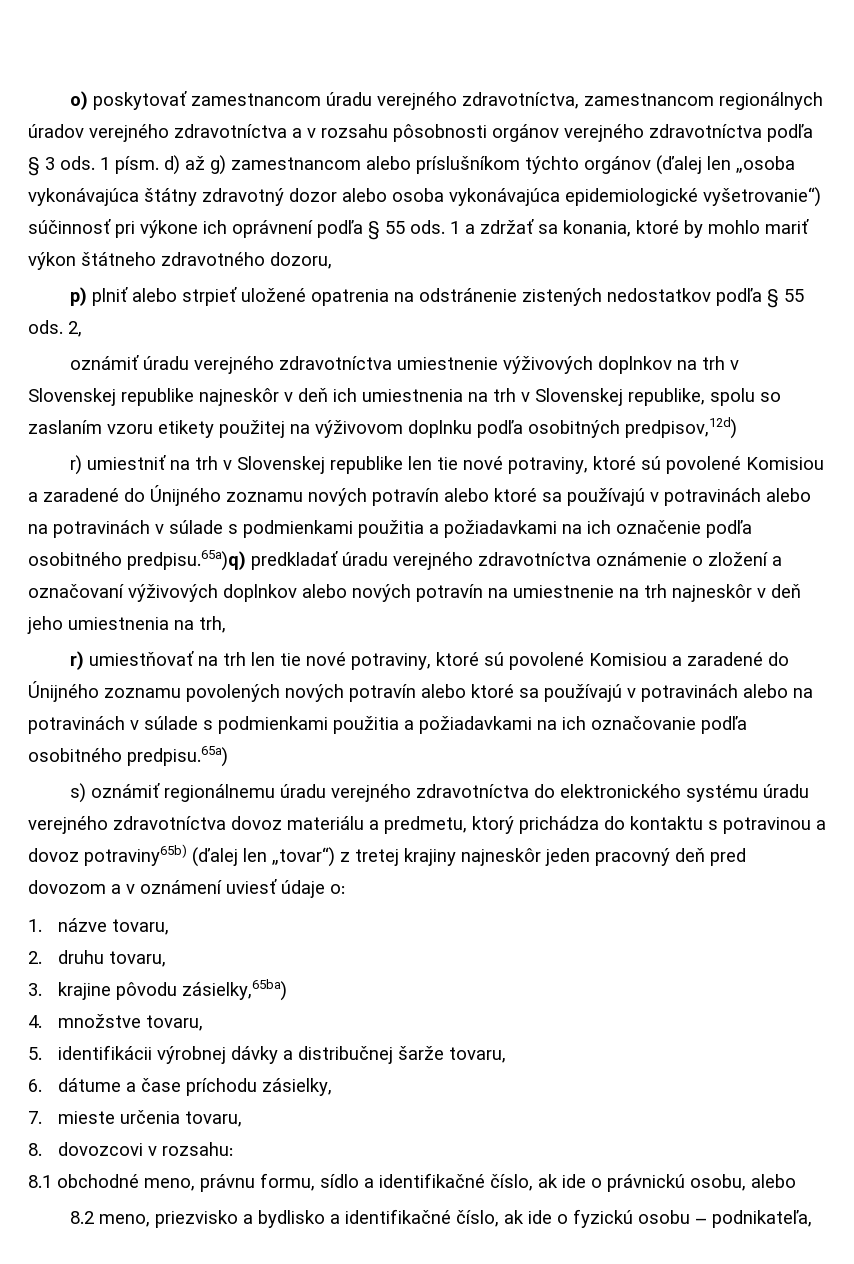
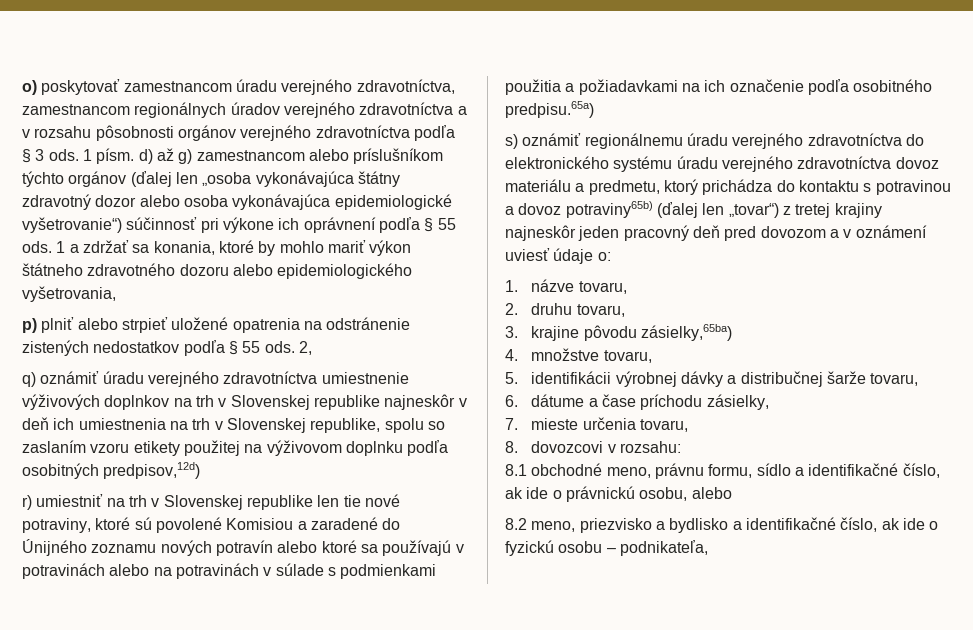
[270,252,332,269] dozoru, -> [179,263,413,279] [22,286,116,302] dozoru alebo epidemiologického vyšetrovania,
(82, 329) none -> [22,372,36,387] q)
[127,550,782,571] [28,584,801,602] [27,616,226,634] [69,651,789,670] [28,681,813,702] [28,716,747,734] [28,748,122,762] predpisu.65a)q) predkladať úradu verejného zdravotníctva oznámenie o zložení a označovaní výživových doplnkov alebo nových potravín na umiestnenie na trh najneskôr v deň jeho umiestnenia na trh, // r) umiestňovať na trh len tie nové potraviny, ktoré sú povolené Komisiou a zaradené do Únijného zoznamu povolených nových potravín alebo ktoré sa používajú v potravinách alebo na potravinách v súlade s podmienkami použitia a požiadavkami na ich označovanie podľa osobitného -> (933, 85) none

